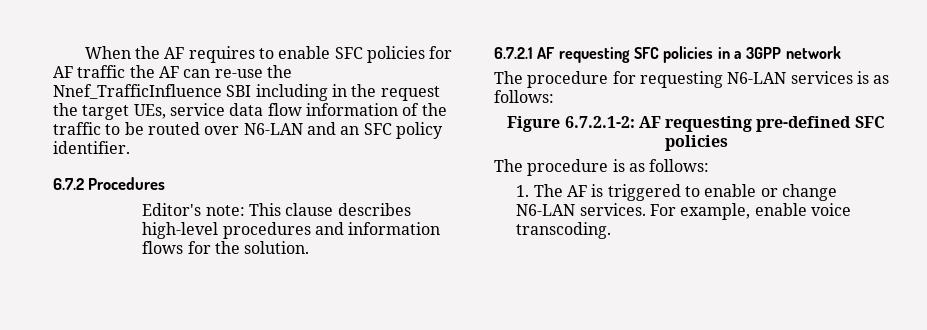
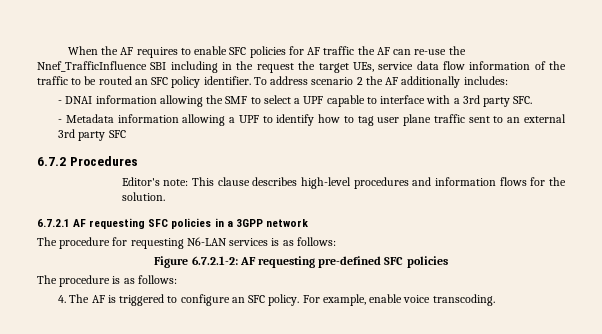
[204,122,336,135] over N6-LAN and -> (132, 80) none
(130, 147) none -> [253,76,508,88] [58,95,533,107] [58,114,567,126] [58,129,126,141] To address scenario 2 the AF additionally includes: // - DNAI information allowing the SMF to select a UPF capable to interface with a 3rd party SFC. // - Metadata information allowing a UPF to identify how to tag user plane traffic sent to an external 3rd party SFC
[516,185,530,197] 1. -> [58,295,67,303] 4.
[704,184,837,201] [516,203,646,216] enable or change N6-LAN services. -> [180,294,300,306] configure an SFC policy.

